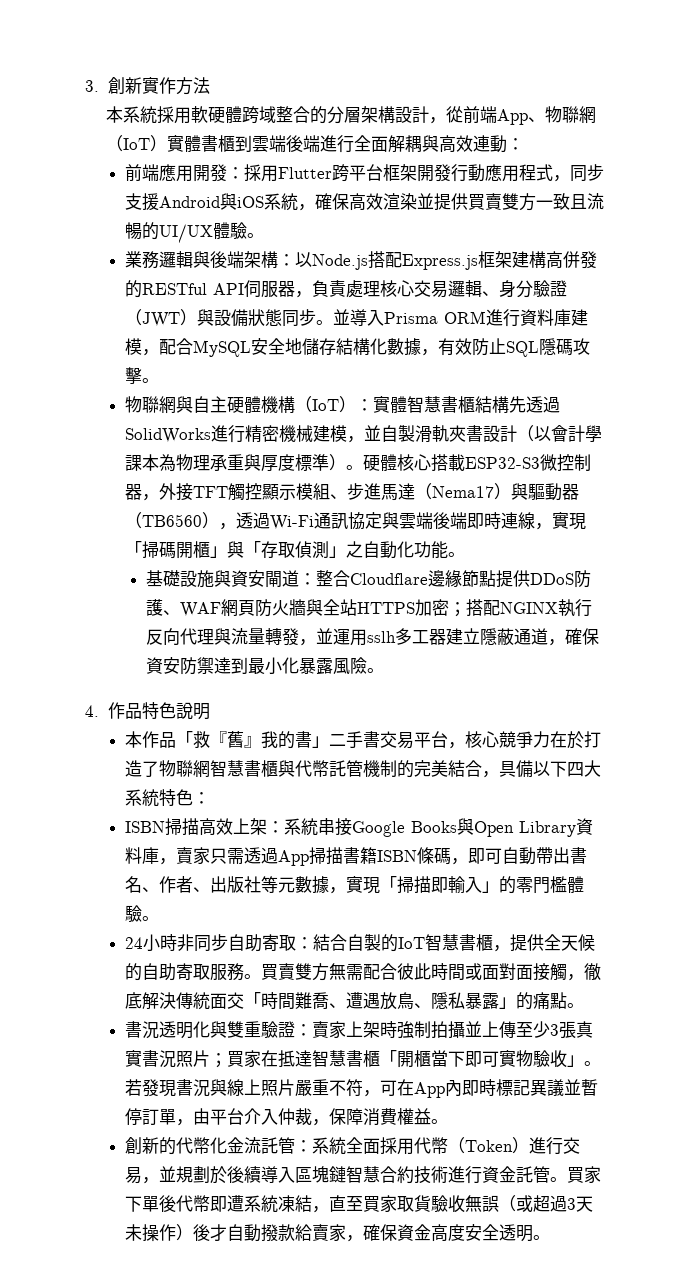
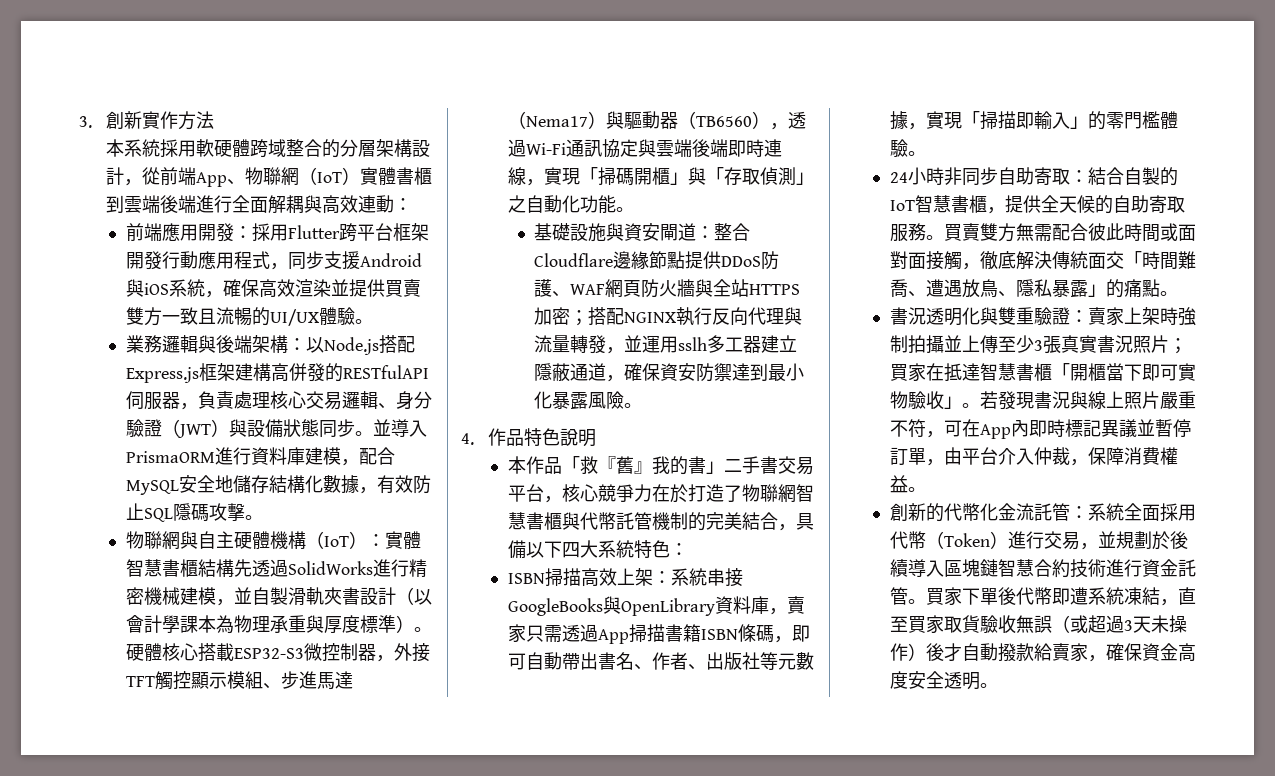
[141,283,244,295] RESTful API -> [342,365,429,379] RESTfulAPI
[383,311,486,324] Prisma ORM -> [125,451,215,463] PrismaORM
[351,818,576,837] Google Books與Open Library -> [507,596,715,616] GoogleBooks與OpenLibrary

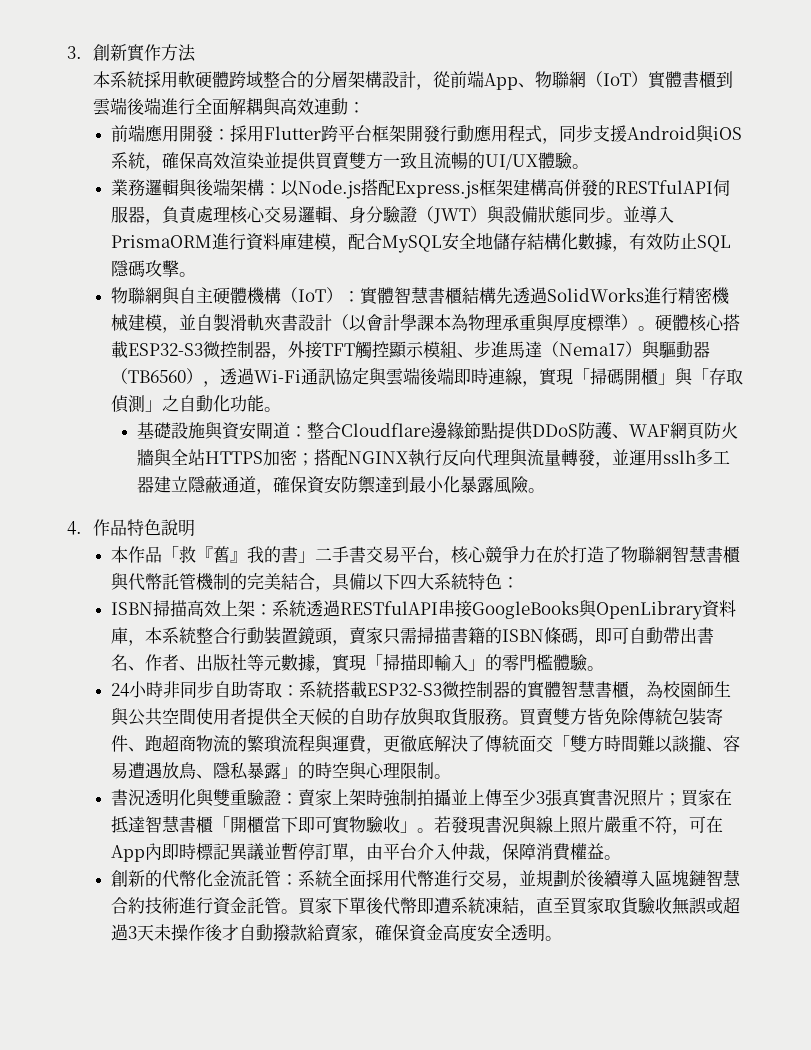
(707, 577) none -> [306,600,439,617] 透過RESTfulAPI
[786,596,805,614] [507,624,629,644] 賣家只需透過App -> [145,626,418,646] 本系統整合行動裝置鏡頭，賣家只需
(701, 633) none -> [485,627,503,644] 的
[1087,167,1178,186] [889,195,1005,214] 結合自製的IoT智慧書櫃， -> [299,681,732,700] [111,708,248,726] 系統搭載ESP32-S3微控制器的實體智慧書櫃，為校園師生與公共空間使用者
[1148,195,1185,214] 寄取 -> [383,708,470,726] 存放與取貨
[1015,223,1196,242] [889,251,980,270] 無需配合彼此時間或面對面接觸， -> [587,708,724,725] [111,734,401,754] 皆免除傳統包裝寄件、跑超商物流的繁瑣流程與運費，更
(1052, 260) none -> [468,735,486,752] 了
[1141,251,1196,270] [889,279,926,298] 時間難喬、 -> [570,735,741,753] [111,762,129,779] 雙方時間難以談攏、容易
[1123,279,1160,298] 痛點 -> [315,762,435,780] 時空與心理限制
[925,531,1008,549] （Token） -> (435, 878) none
[1051,615,1070,633] （ -> (708, 906) none
[907,643,926,661] ） -> (206, 932) none

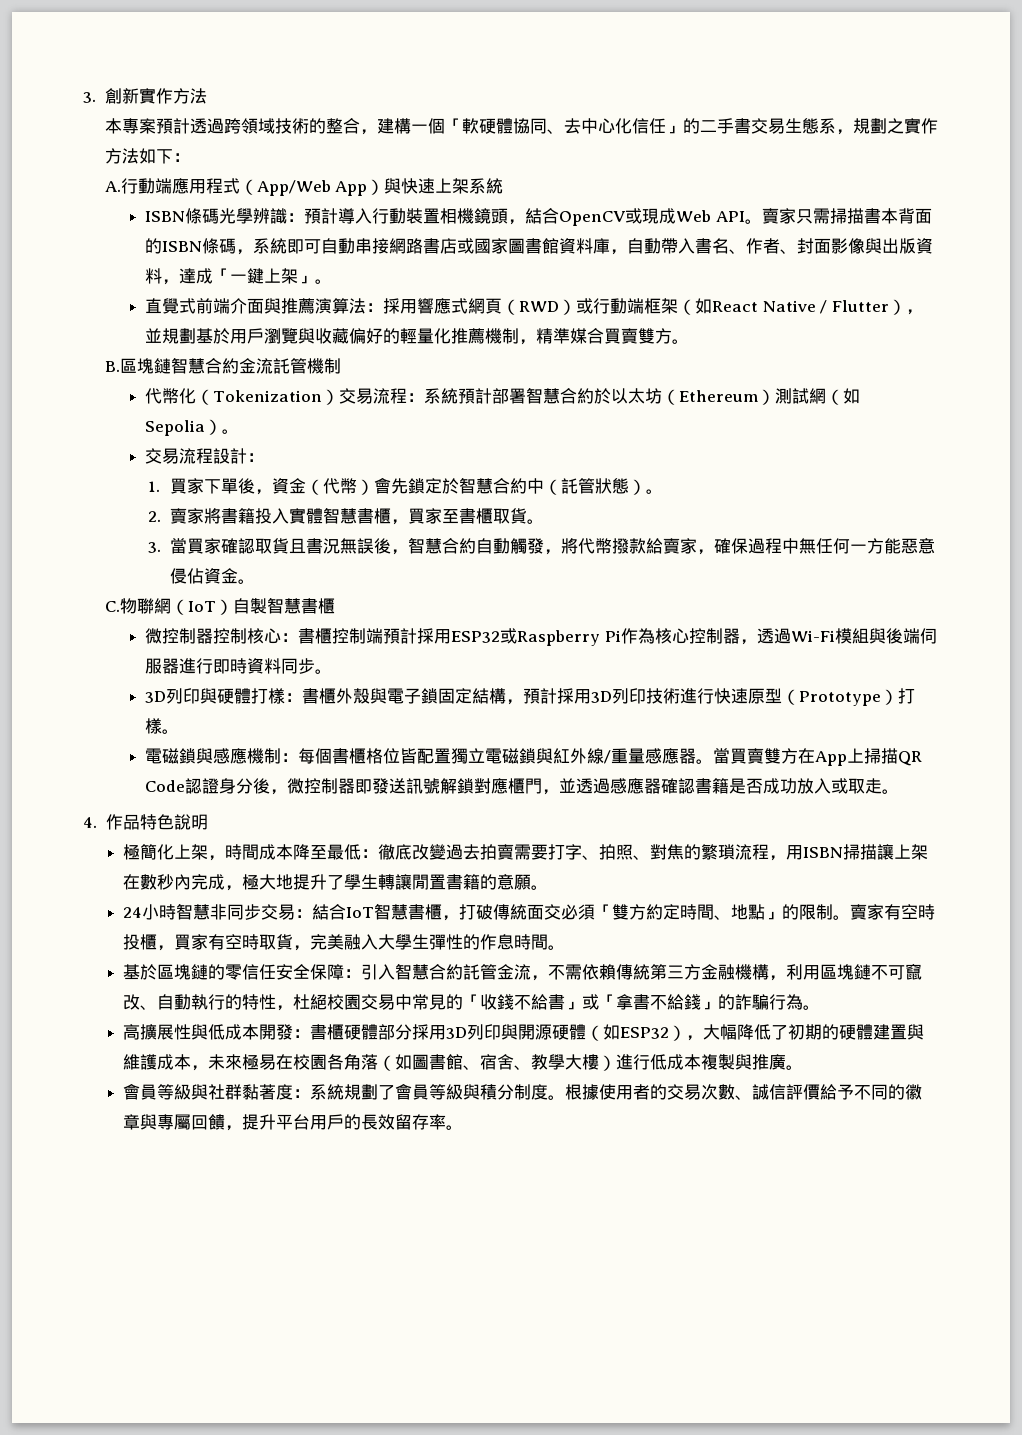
[109,70,535,90] 系統採用軟硬體跨域整合的分層架構設計，從前端App、 -> [121,118,938,135] [104,148,190,164] [104,178,504,196] [144,208,932,226] [144,238,933,255] [144,268,332,285] [144,298,923,315] [144,328,689,345] [104,357,341,374] [144,387,860,405] [144,419,239,436] [144,448,264,464] [147,477,663,495] [147,507,544,525] [147,537,935,555] [169,568,255,584] [104,601,120,612] 專案預計透過跨領域技術的整合，建構一個「軟硬體協同、去中心化信任」的二手書交易生態系，規劃之實作方法如下： // A.行動端應用程式（App/Web App）與快速上架系統 // ISBN條碼光學辨識：預計導入行動裝置相機鏡頭，結合OpenCV或現成Web API。賣家只需掃描書本背面的ISBN條碼，系統即可自動串接網路書店或國家圖書館資料庫，自動帶入書名、作者、封面影像與出版資料，達成「一鍵上架」。 // 直覺式前端介面與推薦演算法：採用響應式網頁（RWD）或行動端框架（如React Native / Flutter），並規劃基於用戶瀏覽與收藏偏好的輕量化推薦機制，精準媒合買賣雙方。 // B.區塊鏈智慧合約金流託管機制 // 代幣化（Tokenization）交易流程：系統預計部署智慧合約於以太坊（Ethereum）測試網（如Sepolia）。 // 交易流程設計： // 1.買家下單後，資金（代幣）會先鎖定於智慧合約中（託管狀態）。 // 2.賣家將書籍投入實體智慧書櫃，買家至書櫃取貨。 // 3.當買家確認取貨且書況無誤後，智慧合約自動觸發，將代幣撥款給賣家，確保過程中無任何一方能惡意侵佔資金。 // C.
[647,71,733,89] [92,97,365,116] [111,124,743,144] [111,152,590,171] [111,178,731,199] [111,205,675,225] [111,232,732,253] [111,260,197,278] [111,287,731,305] [111,313,741,333] [111,340,711,360] [111,367,744,387] [111,395,282,413] [137,421,739,440] [137,449,731,468] [137,476,529,495] 實體書櫃到雲端後端進行全面解耦與高效連動： // 前端應用開發：採用Flutter跨平台框架開發行動應用程式，同步支援Android與iOS系統，確保高效渲染並提供買賣雙方一致且流暢的UI/UX體驗。 // 業務邏輯與後端架構：以Node.js搭配Express.js框架建構高併發的RESTfulAPI伺服器，負責處理核心交易邏輯、身分驗證（JWT）與設備狀態同步。並導入PrismaORM進行資料庫建模，配合MySQL安全地儲存結構化數據，有效防止SQL隱碼攻擊。 // 物聯網與自主硬體機構（IoT）：實體智慧書櫃結構先透過SolidWorks進行精密機械建模，並自製滑軌夾書設計（以會計學課本為物理承重與厚度標準）。硬體核心搭載ESP32-S3微控制器，外接TFT觸控顯示模組、步進馬達（Nema17）與驅動器（TB6560），透過Wi-Fi通訊協定與雲端後端即時連線，實現「掃碼開櫃」與「存取偵測」之自動化功能。 // 基礎設施與資安閘道：整合Cloudflare邊緣節點提供DDoS防護、WAF網頁防火牆與全站HTTPS加密；搭配NGINX執行反向代理與流量轉發，並運用sslh多工器建立隱蔽通道，確保資安防禦達到最小化暴露風險 -> [232,597,335,614] [144,628,937,646] [144,658,332,674] [144,688,915,706] [144,718,179,734] [144,748,922,766] [144,778,882,795] 自製智慧書櫃 // 微控制器控制核心：書櫃控制端預計採用ESP32或Raspberry Pi作為核心控制器，透過Wi-Fi模組與後端伺服器進行即時資料同步。 // 3D列印與硬體打樣：書櫃外殼與電子鎖固定結構，預計採用3D列印技術進行快速原型（Prototype）打樣。 // 電磁鎖與感應機制：每個書櫃格位皆配置獨立電磁鎖與紅外線/重量感應器。當買賣雙方在App上掃描QR Code認證身分後，微控制器即發送訊號解鎖對應櫃門，並透過感應器確認書籍是否成功放入或取走
[111,546,741,565] [111,573,520,592] [111,600,737,620] [111,626,715,646] [111,653,605,673] [111,680,732,700] [111,708,724,726] [111,734,741,754] [111,762,452,780] [111,789,733,807] [111,816,724,835] [111,842,622,862] [111,870,742,889] [111,896,741,916] [111,923,546,943] 本作品「救『舊』我的書」二手書交易平台，核心競爭力在於打造了物聯網智慧書櫃與代幣託管機制的完美結合，具備以下四大系統特色： // ISBN掃描高效上架：系統透過RESTfulAPI串接GoogleBooks與OpenLibrary資料庫，本系統整合行動裝置鏡頭，賣家只需掃描書籍的ISBN條碼，即可自動帶出書名、作者、出版社等元數據，實現「掃描即輸入」的零門檻體驗。 // 24小時非同步自助寄取：系統搭載ESP32-S3微控制器的實體智慧書櫃，為校園師生與公共空間使用者提供全天候的自助存放與取貨服務。買賣雙方皆免除傳統包裝寄件、跑超商物流的繁瑣流程與運費，更徹底解決了傳統面交「雙方時間難以談攏、容易遭遇放鳥、隱私暴露」的時空與心理限制。 // 書況透明化與雙重驗證：賣家上架時強制拍攝並上傳至少3張真實書況照片；買家在抵達智慧書櫃「開櫃當下即可實物驗收」。若發現書況與線上照片嚴重不符，可在App內即時標記異議並暫停訂單，由平台介入仲裁，保障消費權益。 // 創新的代幣化金流託管：系統全面採用代幣進行交易，並規劃於後續導入區塊鏈智慧合約技術進行資金託管。買家下單後代幣即遭系統凍結，直至買家取貨驗收無誤或超過3天未操作後才自動撥款給賣家，確保資金高度安全透明 -> [123,844,929,861] [123,874,549,891] [123,903,936,921] [123,934,566,951] [123,963,923,981] [123,994,821,1011] [123,1024,925,1041] [123,1053,804,1071] [123,1083,923,1100] [123,1114,447,1131] 極簡化上架，時間成本降至最低：徹底改變過去拍賣需要打字、拍照、對焦的繁瑣流程，用ISBN掃描讓上架在數秒內完成，極大地提升了學生轉讓閒置書籍的意願。 // 24小時智慧非同步交易：結合IoT智慧書櫃，打破傳統面交必須「雙方約定時間、地點」的限制。賣家有空時投櫃，買家有空時取貨，完美融入大學生彈性的作息時間。 // 基於區塊鏈的零信任安全保障：引入智慧合約託管金流，不需依賴傳統第三方金融機構，利用區塊鏈不可竄改、自動執行的特性，杜絕校園交易中常見的「收錢不給書」或「拿書不給錢」的詐騙行為。 // 高擴展性與低成本開發：書櫃硬體部分採用3D列印與開源硬體（如ESP32），大幅降低了初期的硬體建置與維護成本，未來極易在校園各角落（如圖書館、宿舍、教學大樓）進行低成本複製與推廣。 // 會員等級與社群黏著度：系統規劃了會員等級與積分制度。根據使用者的交易次數、誠信評價給予不同的徽章與專屬回饋，提升平台用戶的長效留存率

